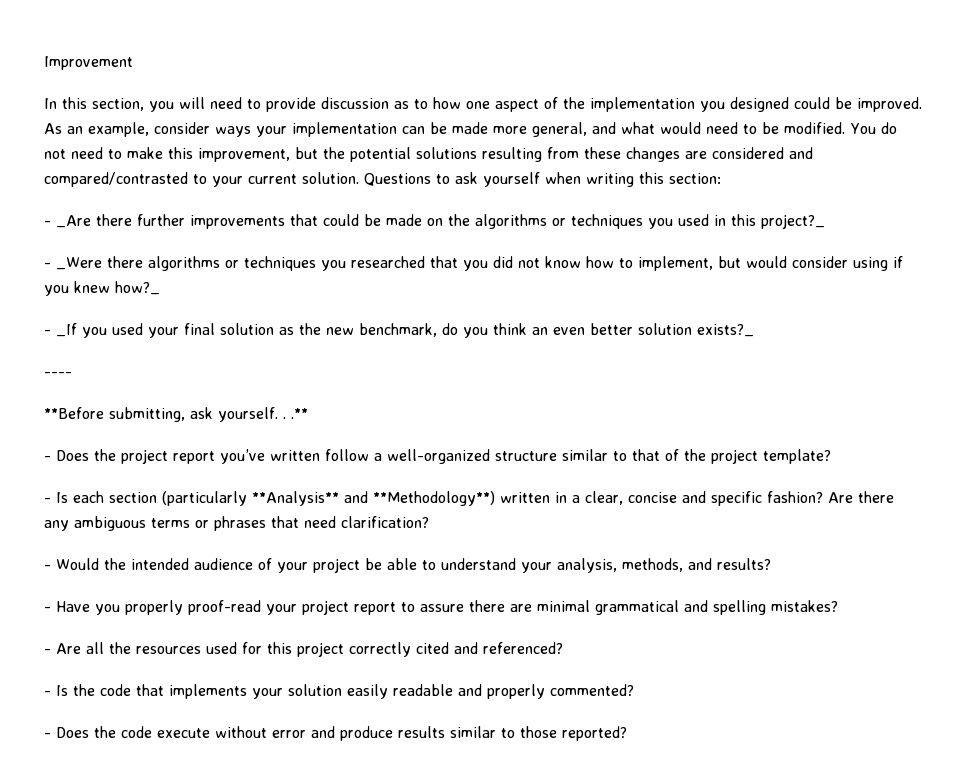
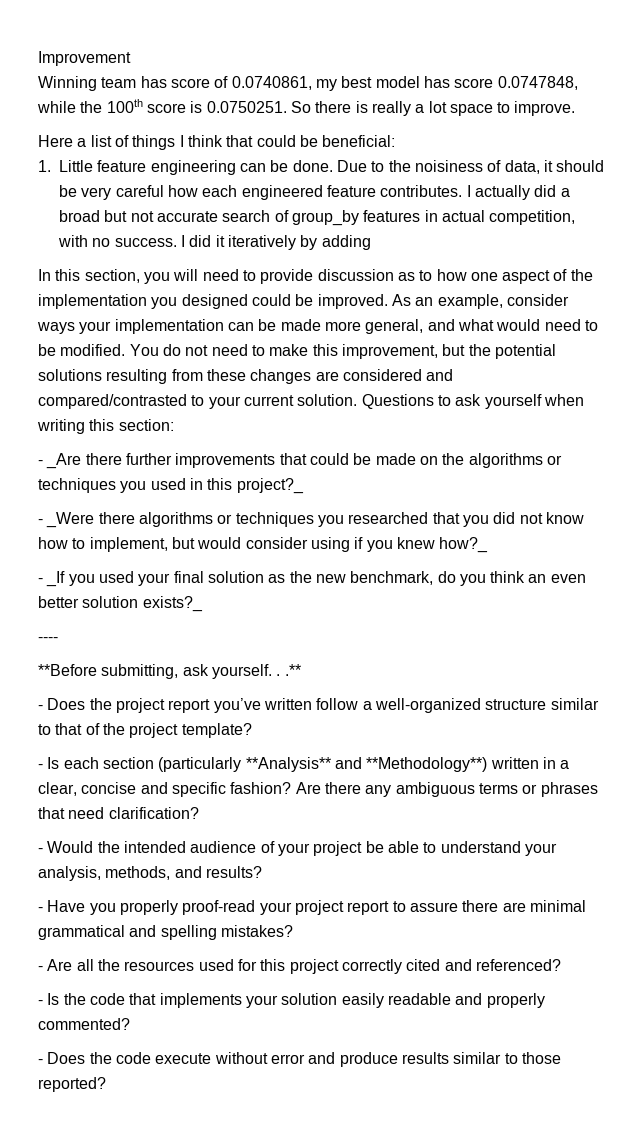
(133, 63) none -> [38,76,578,91] [37,99,576,116] [38,135,396,150] [38,160,605,175] [59,185,570,200] [59,210,576,226] [58,235,371,250] // Winning team has score of 0.0740861, my best model has score 0.0747848, while the 100th score is 0.0750251. So there is really a lot space to improve. // Here a list of things I think that could be beneficial: // 1. Little feature engineering can be done. Due to the noisiness of data, it should be very careful how each engineered feature contributes. I actually did a broad but not accurate search of group_by features in actual competition, with no success. I did it iteratively by adding

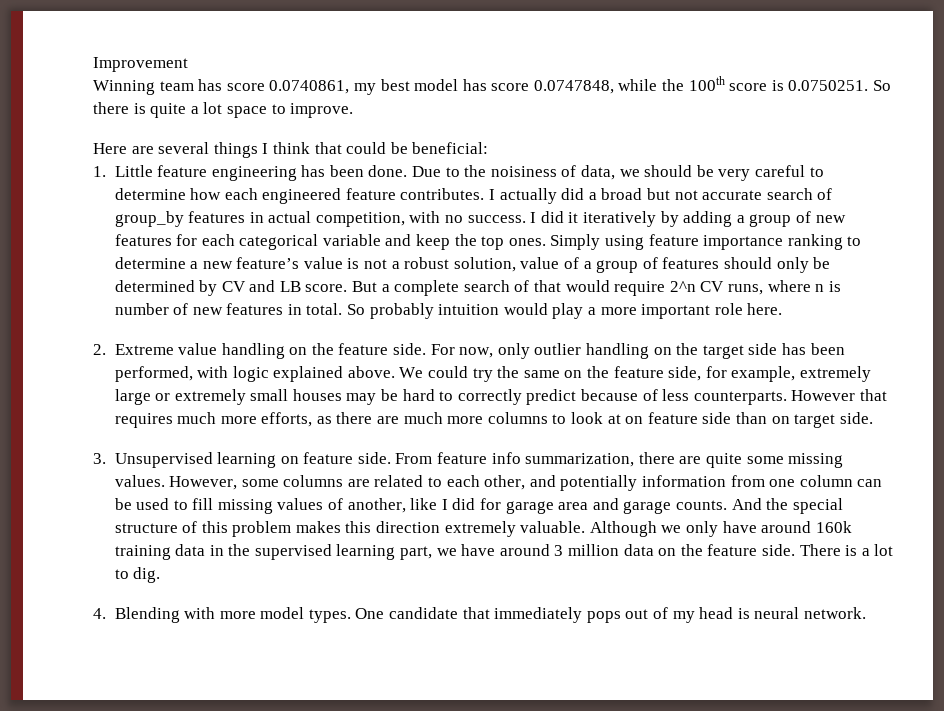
[214,76,229,88] of -> (265, 87) none
[371,101,411,116] really -> [150,103,187,118] quite
[77,135,129,147] a list of -> [131,142,210,154] are several
[239,160,289,172] can be -> [301,165,364,177] has been
[543,160,553,172] it -> [619,169,640,177] we
(164, 191) none -> [809,167,824,177] [114,188,186,200] to determine
[38,269,593,284] [38,294,569,309] [37,319,598,334] [38,344,556,359] [38,369,454,384] [38,394,584,409] [37,419,174,434] [38,453,562,469] [38,478,304,494] [38,512,584,528] [38,537,489,553] [38,571,586,587] [38,596,203,612] [38,637,58,642] [38,664,301,679] [38,698,599,713] [38,723,252,738] [38,757,570,772] [38,782,598,797] [38,807,199,819] [38,841,557,856] [38,866,262,881] [38,900,586,915] [38,925,293,940] [38,959,561,974] [38,993,545,1008] [38,1018,130,1030] [38,1052,561,1067] [38,1077,106,1092] // In this section, you will need to provide discussion as to how one aspect of the implementation you designed could be improved. As an example, consider ways your implementation can be made more general, and what would need to be modified. You do not need to make this improvement, but the potential solutions resulting from these changes are considered and compared/contrasted to your current solution. Questions to ask yourself when writing this section: // - _Are there further improvements that could be made on the algorithms or techniques you used in this project?_ // - _Were there algorithms or techniques you researched that you did not know how to implement, but would consider using if you knew how?_ // - _If you used your final solution as the new benchmark, do you think an even better solution exists?_ // ---- // **Before submitting, ask yourself. . .** // - Does the project report you’ve written follow a well-organized structure similar to that of the project template? // - Is each section (particularly **Analysis** and **Methodology**) written in a clear, concise and specific fashion? Are there any ambiguous terms or phrases that need clarification? // - Would the intended audience of your project be able to understand your analysis, methods, and results? // - Have you properly proof-read your project report to assure there are minimal grammatical and spelling mistakes? // - Are all the resources used for this project correctly cited and referenced? // - Is the code that implements your solution easily readable and properly commented? // - Does the code execute without error and produce results similar to those reported? -> [736,211,846,227] [114,234,862,250] [114,257,831,273] [114,280,841,296] [114,303,783,319] [93,343,845,359] [114,366,871,382] [114,389,887,405] [114,412,873,428] [93,452,844,468] [114,475,883,491] [114,498,843,514] [114,521,852,537] [114,544,894,560] [114,567,161,583] [93,607,866,623] a group of new features for each categorical variable and keep the top ones. Simply using feature importance ranking to determine a new feature’s value is not a robust solution, value of a group of features should only be determined by CV and LB score. But a complete search of that would require 2^n CV runs, where n is number of new features in total. So probably intuition would play a more important role here. // 2. Extreme value handling on the feature side. For now, only outlier handling on the target side has been performed, with logic explained above. We could try the same on the feature side, for example, extremely large or extremely small houses may be hard to correctly predict because of less counterparts. However that requires much more efforts, as there are much more columns to look at on feature side than on target side. // 3. Unsupervised learning on feature side. From feature info summarization, there are quite some missing values. However, some columns are related to each other, and potentially information from one column can be used to fill missing values of another, like I did for garage area and garage counts. And the special structure of this problem makes this direction extremely valuable. Although we only have around 160k training data in the supervised learning part, we have around 3 million data on the feature side. There is a lot to dig. // 4. Blending with more model types. One candidate that immediately pops out of my head is neural network.

